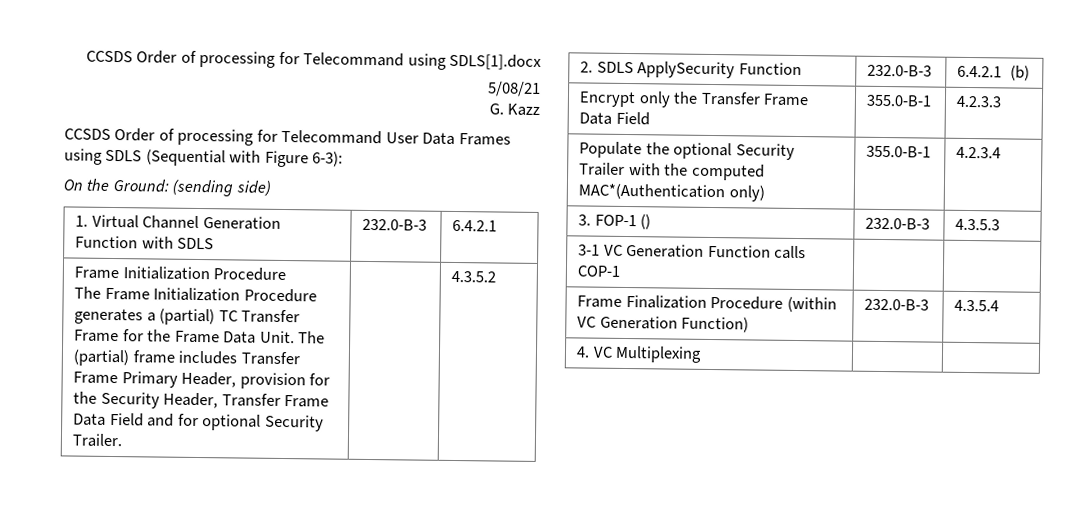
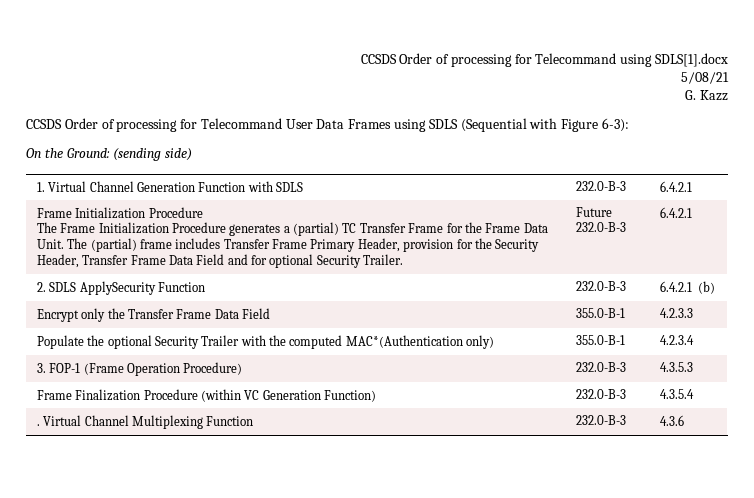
[451,270,497,283] | 4.3.5.2 -> [575,207,612,217] [575,222,626,232] [659,207,692,218] Future 232.0-B-3 | 6.4.2.1
[640,214,652,230] () -> [83,362,243,376] (Frame Operation Procedure)
[578,244,807,260] [577,265,622,277] // 3-1 VC Generation Function calls COP-1 | | -> (693, 367) none
[576,345,703,363] 4. VC Multiplexing | | -> [36,415,254,429] [575,415,626,425] [659,415,684,426] . Virtual Channel Multiplexing Function | 232.0-B-3 | 4.3.6

